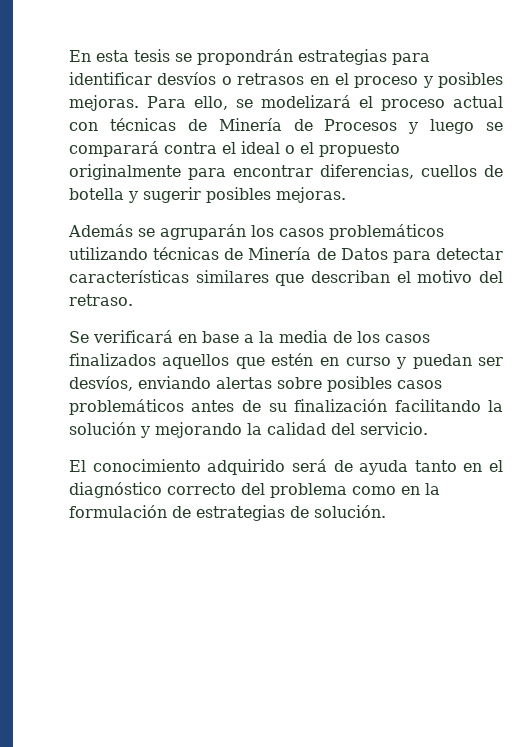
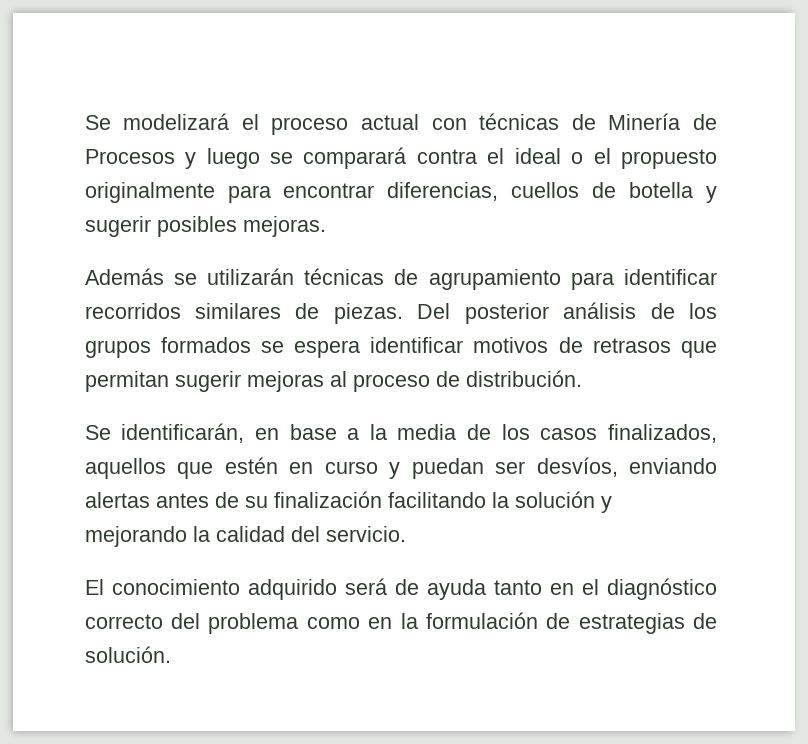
[68,49,430,65] [68,72,504,88] [68,95,253,111] En esta tesis se propondrán estrategias para identificar desvíos o retrasos en el proceso y posibles mejoras. Para ello, se -> [84,115,111,130] Se
[159,224,444,240] [68,247,503,263] [68,270,503,286] [68,294,133,306] [68,330,173,343] agruparán los casos problemáticos utilizando técnicas de Minería de Datos para detectar características similares que describan el motivo del retraso. // Se verificará -> [207,268,717,290] [84,302,717,324] [84,337,717,358] [84,370,582,392] [84,423,245,443] utilizarán técnicas de agrupamiento para identificar recorridos similares de piezas. Del posterior análisis de los grupos formados se espera identificar motivos de retrasos que permitan sugerir mejoras al proceso de distribución. // Se identificarán,
[68,353,156,366] finalizados -> [607,424,717,443] finalizados,
[276,376,442,392] [68,399,184,415] sobre posibles casos problemáticos -> (150, 500) none

